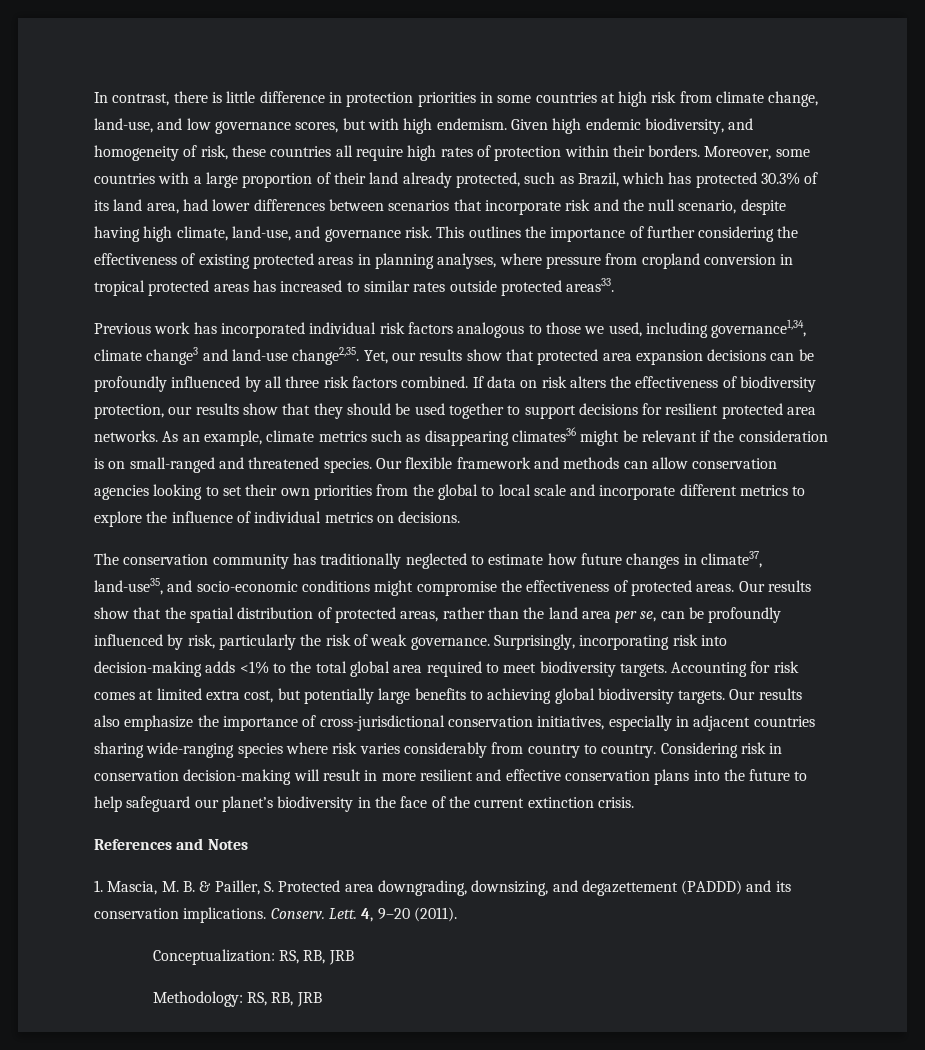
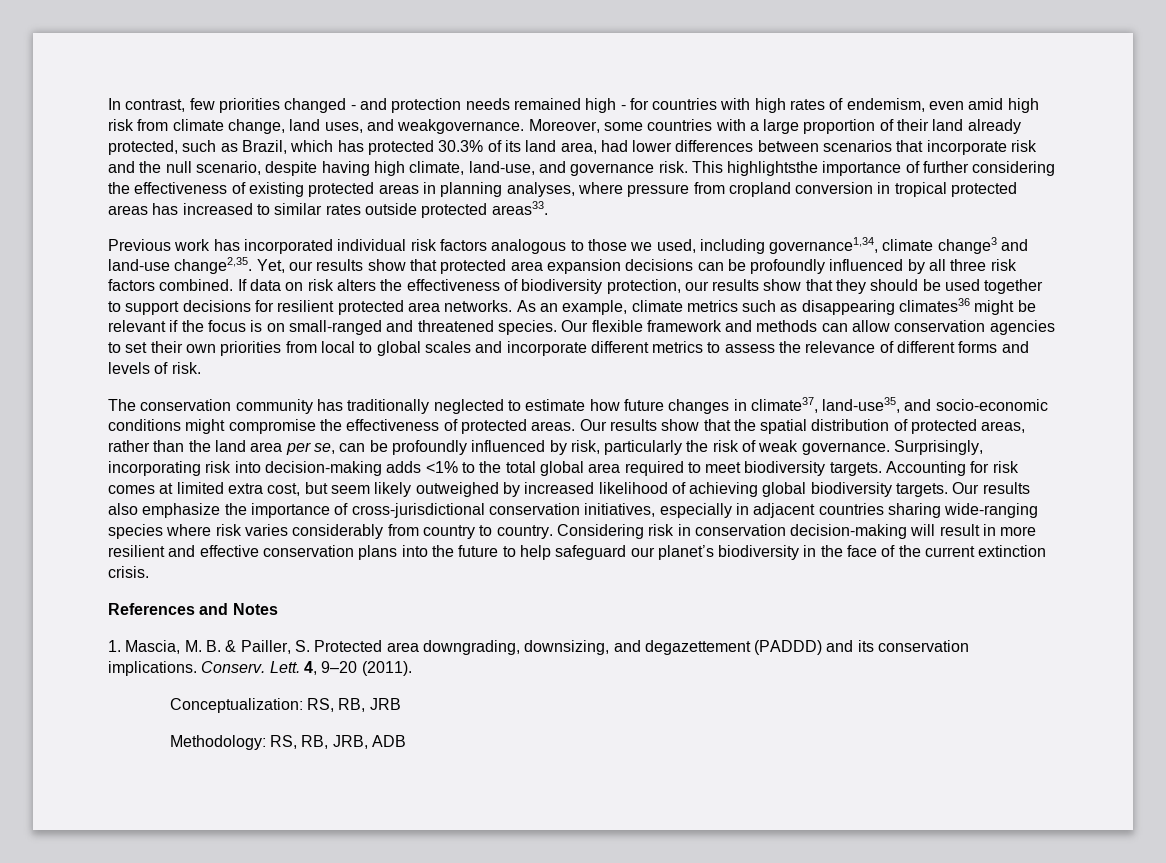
[173,91,615,107] there is little difference in protection priorities in some countries at -> [189,98,1004,113] few priorities changed - and protection needs remained high - for countries with high rates of endemism, even amid
[94,118,754,134] [94,145,701,161] land-use, and low governance scores, but with high endemism. Given high endemic biodiversity, and homogeneity of risk, these countries all require high rates of protection within their borders. -> [289,119,525,134] land uses, and weakgovernance.
[468,226,546,238] outlines the -> [727,161,819,176] highlightsthe
[738,430,828,442] consideration -> [207,320,246,332] focus
[153,484,203,500] looking -> (1055, 327) none
[412,484,566,500] the global to local scale -> [320,341,471,356] local to global scales
[94,511,461,527] explore the influence of individual metrics on decisions. -> [724,341,1029,353] [108,362,201,374] assess the relevance of different forms and levels of risk.
[303,688,483,704] potentially large benefits to -> [330,482,686,497] seem likely outweighed by increased likelihood of
[296,992,322,1007] JRB -> [332,735,407,749] JRB, ADB

